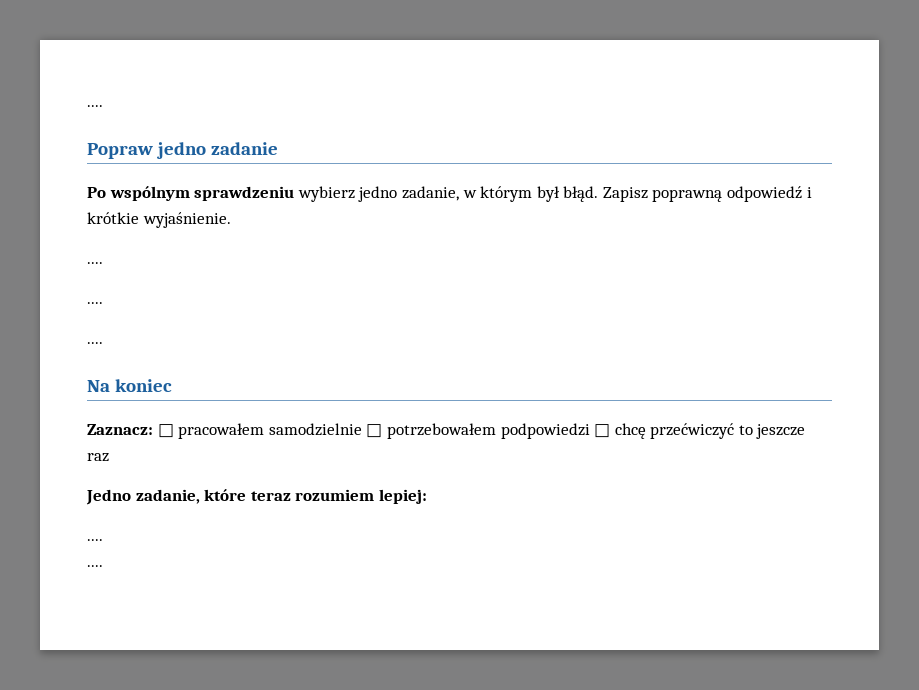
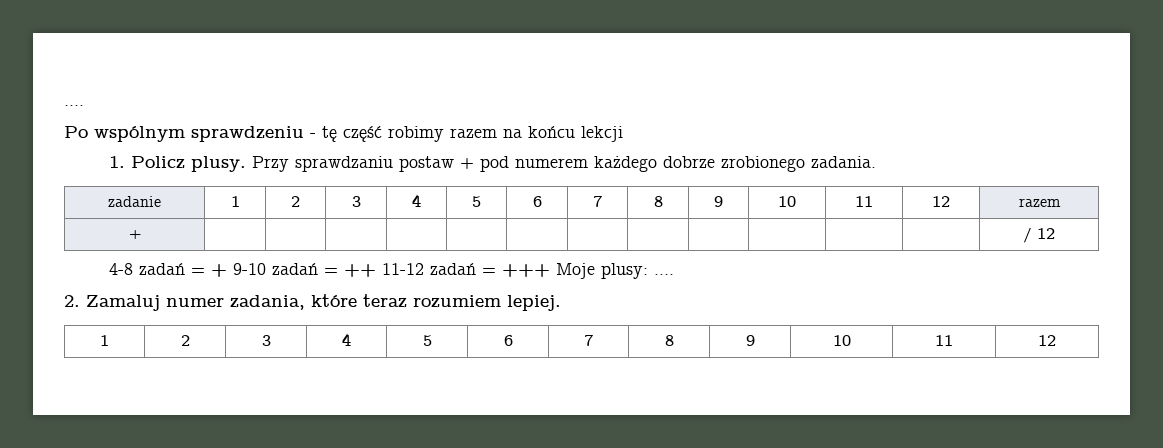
[87,105,103,107] [87,142,278,159] .... // Popraw jedno zadanie -> [64,105,84,106] ....
[297,186,812,202] [87,212,231,228] [87,262,103,264] [87,302,103,304] [87,342,103,344] [87,379,172,392] [87,423,806,439] [87,453,109,462] [86,489,427,505] [87,539,103,541] [87,565,103,567] wybierz jedno zadanie, w którym był błąd. Zapisz poprawną odpowiedź i krótkie wyjaśnienie. // .... // .... // .... // Na koniec // Zaznacz: □ pracowałem samodzielnie □ potrzebowałem podpowiedzi □ chcę przećwiczyć to jeszcze raz // Jedno zadanie, które teraz rozumiem lepiej: // .... // .... -> [310,126,623,142] [109,156,877,172] [108,196,161,207] [230,196,240,207] [291,196,300,207] [351,196,361,207] [412,194,421,207] [472,196,481,207] [532,196,542,207] [593,196,602,207] [653,196,663,207] [714,196,723,207] [778,196,796,207] [855,196,873,207] [932,196,950,207] [1018,198,1061,207] [128,230,141,239] [1023,227,1055,243] [109,263,675,279] [64,294,561,311] [100,335,109,346] [180,335,190,346] [261,335,271,346] [342,333,351,346] [422,335,432,346] [503,335,513,346] [584,335,593,346] [664,335,674,346] [745,335,755,346] [832,335,851,346] [935,335,953,346] [1038,335,1056,346] - tę część robimy razem na końcu lekcji // 1. Policz plusy. Przy sprawdzaniu postaw + pod numerem każdego dobrze zrobionego zadania. // zadanie | 1 | 2 | 3 | 4 | 5 | 6 | 7 | 8 | 9 | 10 | 11 | 12 | razem // + | | | | | | | | | | | | | / 12 // 4-8 zadań = + 9-10 zadań = ++ 11-12 zadań = +++ Moje plusy: .... // 2. Zamaluj numer zadania, które teraz rozumiem lepiej. // 1 | 2 | 3 | 4 | 5 | 6 | 7 | 8 | 9 | 10 | 11 | 12

